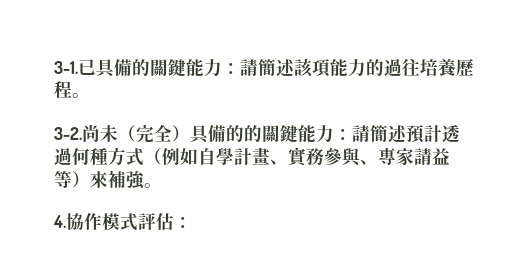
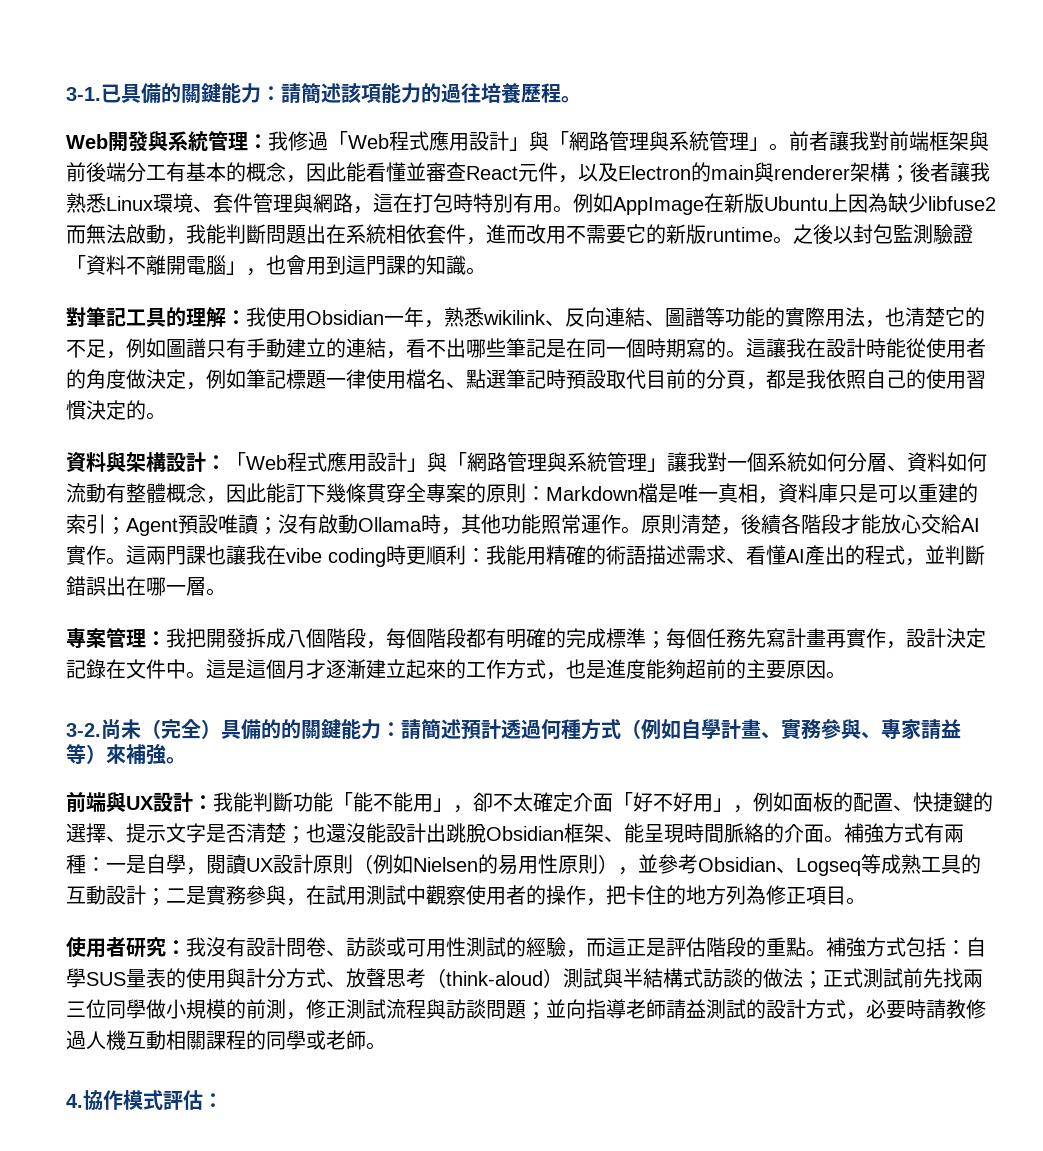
(90, 95) none -> [66,131,989,152] [66,162,990,183] [66,193,996,215] [66,224,973,245] [66,255,486,276] [66,307,985,328] [66,338,986,359] [66,369,986,390] [66,400,166,420] [66,452,987,472] [66,483,978,504] [66,514,980,536] [66,545,985,567] [66,576,226,596] [66,628,986,649] [66,659,846,680] // Web開發與系統管理：我修過「Web程式應用設計」與「網路管理與系統管理」。前者讓我對前端框架與前後端分工有基本的概念，因此能看懂並審查React元件，以及Electron的main與renderer架構；後者讓我熟悉Linux環境、套件管理與網路，這在打包時特別有用。例如AppImage在新版Ubuntu上因為缺少libfuse2而無法啟動，我能判斷問題出在系統相依套件，進而改用不需要它的新版runtime。之後以封包監測驗證「資料不離開電腦」，也會用到這門課的知識。 // 對筆記工具的理解：我使用Obsidian一年，熟悉wikilink、反向連結、圖譜等功能的實際用法，也清楚它的不足，例如圖譜只有手動建立的連結，看不出哪些筆記是在同一個時期寫的。這讓我在設計時能從使用者的角度做決定，例如筆記標題一律使用檔名、點選筆記時預設取代目前的分頁，都是我依照自己的使用習慣決定的。 // 資料與架構設計：「Web程式應用設計」與「網路管理與系統管理」讓我對一個系統如何分層、資料如何流動有整體概念，因此能訂下幾條貫穿全專案的原則：Markdown檔是唯一真相，資料庫只是可以重建的索引；Agent預設唯讀；沒有啟動Ollama時，其他功能照常運作。原則清楚，後續各階段才能放心交給AI實作。這兩門課也讓我在vibe coding時更順利：我能用精確的術語描述需求、看懂AI產出的程式，並判斷錯誤出在哪一層。 // 專案管理：我把開發拆成八個階段，每個階段都有明確的完成標準；每個任務先寫計畫再實作，設計決定記錄在文件中。這是這個月才逐漸建立起來的工作方式，也是進度能夠超前的主要原因。
(162, 185) none -> [66,792,993,813] [66,823,964,844] [66,854,981,876] [66,885,866,906] [66,937,986,958] [66,968,983,989] [66,999,986,1020] [66,1030,386,1050] // 前端與UX設計：我能判斷功能「能不能用」，卻不太確定介面「好不好用」，例如面板的配置、快捷鍵的選擇、提示文字是否清楚；也還沒能設計出跳脫Obsidian框架、能呈現時間脈絡的介面。補強方式有兩種：一是自學，閱讀UX設計原則（例如Nielsen的易用性原則），並參考Obsidian、Logseq等成熟工具的互動設計；二是實務參與，在試用測試中觀察使用者的操作，把卡住的地方列為修正項目。 // 使用者研究：我沒有設計問卷、訪談或可用性測試的經驗，而這正是評估階段的重點。補強方式包括：自學SUS量表的使用與計分方式、放聲思考（think-aloud）測試與半結構式訪談的做法；正式測試前先找兩三位同學做小規模的前測，修正測試流程與訪談問題；並向指導老師請益測試的設計方式，必要時請教修過人機互動相關課程的同學或老師。

